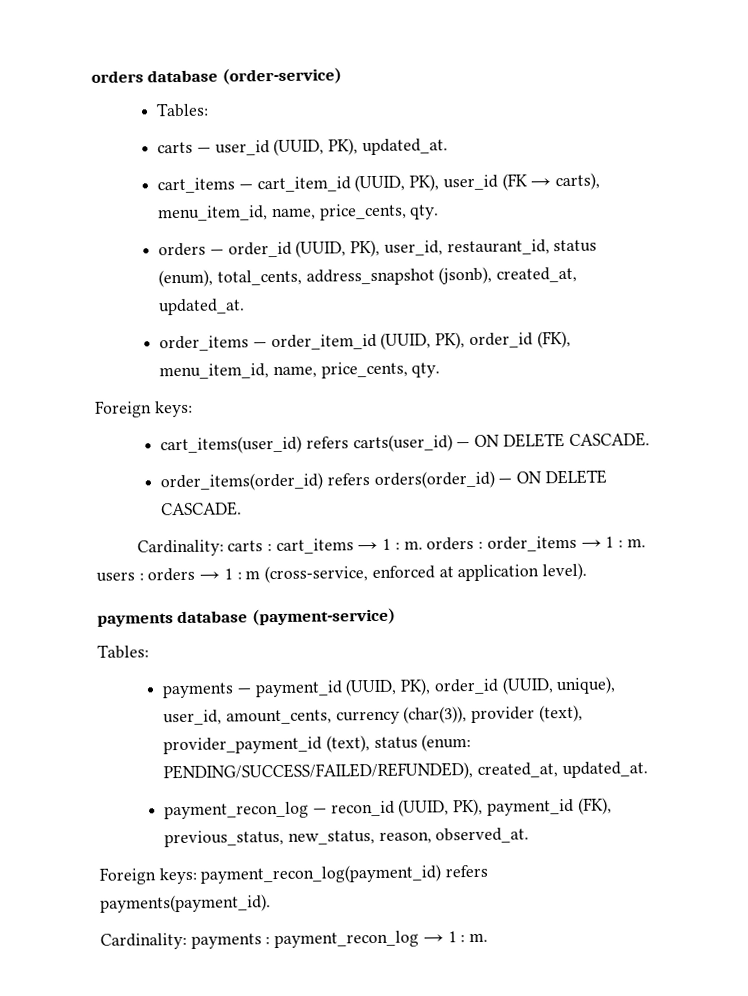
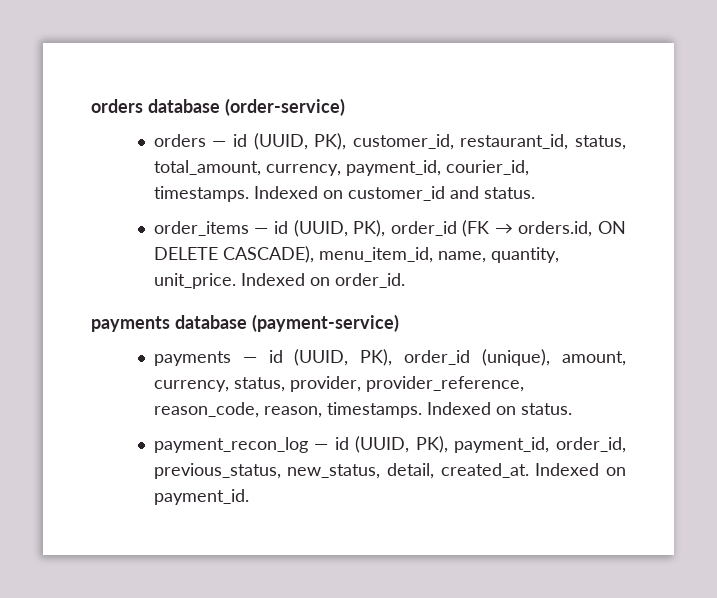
[156,102,210,118] [157,138,448,157] [157,172,601,194] [157,203,440,222] [158,239,598,258] [158,266,578,288] [158,298,246,316] Tables: // carts — user_id (UUID, PK), updated_at. // cart_items — cart_item_id (UUID, PK), user_id (FK → carts), menu_item_id, name, price_cents, qty. // orders — order_id (UUID, PK), user_id, restaurant_id, status (enum), total_cents, address_snapshot (jsonb), created_at, updated_at. -> [153,133,626,150] [153,160,529,176] [153,186,535,202] orders — id (UUID, PK), customer_id, restaurant_id, status, total_amount, currency, payment_id, courier_id, timestamps. Indexed on customer_id and status.
[270,330,571,351] [159,361,441,380] [94,400,193,418] [160,432,650,455] [160,469,607,492] [161,501,243,517] [136,535,646,557] [96,562,587,584] order_item_id (UUID, PK), order_id (FK), menu_item_id, name, price_cents, qty. // Foreign keys: // cart_items(user_id) refers carts(user_id) — ON DELETE CASCADE. // order_items(order_id) refers orders(order_id) — ON DELETE CASCADE. // Cardinality: carts : cart_items → 1 : m. orders : order_items → 1 : m. users : orders → 1 : m (cross-service, enforced at application level). -> [273,220,626,237] [153,246,559,263] [153,273,405,289] id (UUID, PK), order_id (FK → orders.id, ON DELETE CASCADE), menu_item_id, name, quantity, unit_price. Indexed on order_id.
[97,644,149,659] // Tables: -> (399, 323) none
[254,676,617,698] [163,704,583,726] [163,734,472,755] [163,761,648,783] payment_id (UUID, PK), order_id (UUID, unique), user_id, amount_cents, currency (char(3)), provider (text), provider_payment_id (text), status (enum: PENDING/SUCCESS/FAILED/REFUNDED), created_at, updated_at. -> [268,349,626,366] [153,376,524,392] [153,402,572,418] id (UUID, PK), order_id (unique), amount, currency, status, provider, provider_reference, reason_code, reason, timestamps. Indexed on status.
[330,797,612,817] [164,827,530,848] [99,864,489,885] [100,894,271,913] [100,930,489,950] recon_id (UUID, PK), payment_id (FK), previous_status, new_status, reason, observed_at. // Foreign keys: payment_recon_log(payment_id) refers payments(payment_id). // Cardinality: payments : payment_recon_log → 1 : m. -> [334,436,626,453] [153,463,626,479] [153,489,249,505] id (UUID, PK), payment_id, order_id, previous_status, new_status, detail, created_at. Indexed on payment_id.

